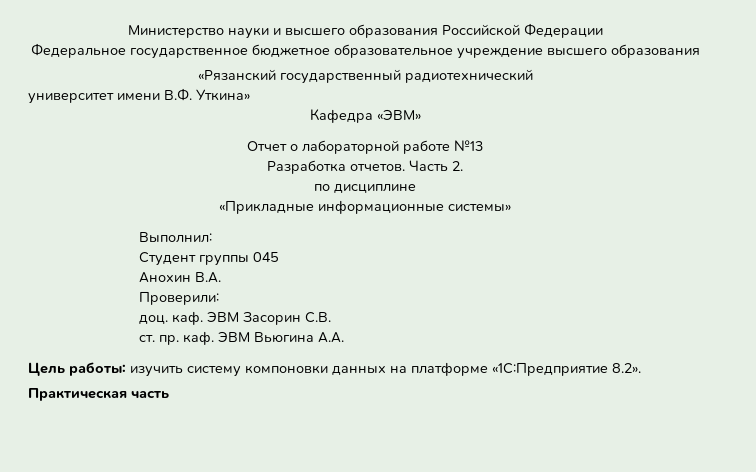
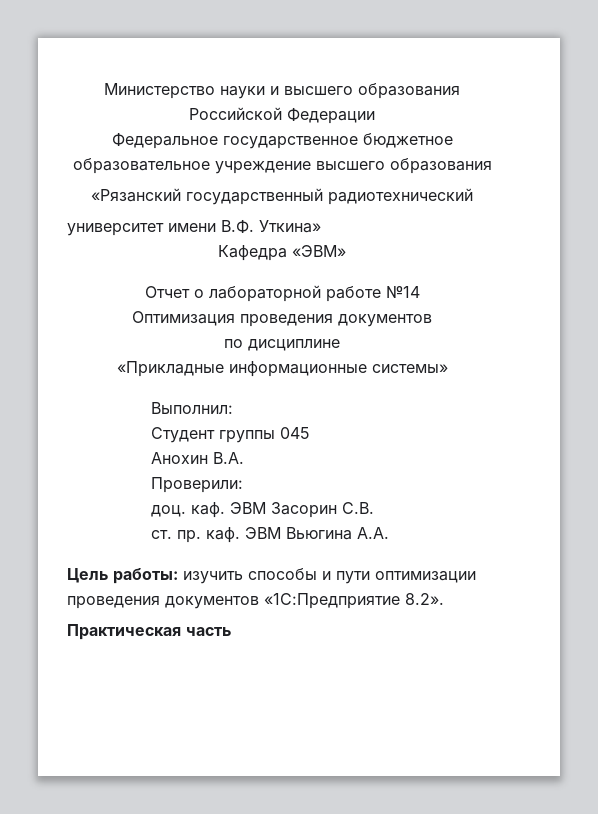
[454,140,483,151] [267,160,463,174] №13 // Разработка отчетов. Часть 2. -> [385,286,420,298] [132,311,432,327] №14 // Оптимизация проведения документов
[187,362,488,377] систему компоновки данных на платформе -> [248,568,476,584] [67,596,259,609] способы и пути оптимизации проведения документов

